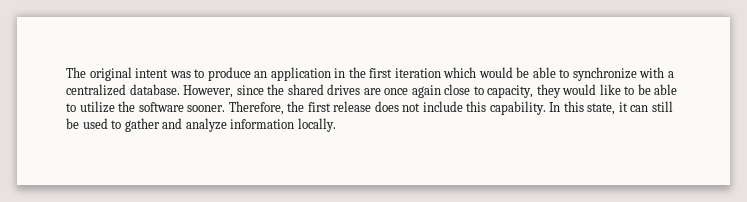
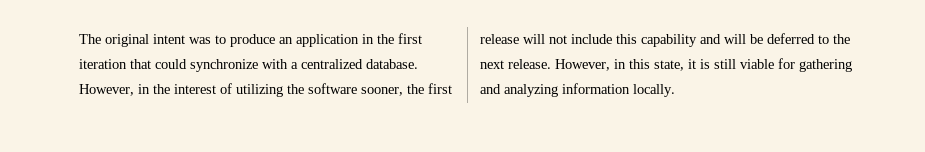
[443,67,570,78] which would be able to -> [130,59,187,69] that could
[236,84,678,98] [66,101,284,115] since the shared drives are once again close to capacity, they would like to be able to utilize the software sooner. Therefore, -> [138,83,403,97] in the interest of utilizing the software sooner,
[374,101,399,112] does -> [523,34,545,44] will
[489,101,673,115] [66,118,227,132] capability. In this state, it can still be used to gather and analyze -> [641,33,850,47] [480,58,852,72] [480,84,558,97] capability and will be deferred to the next release. However, in this state, it is still viable for gathering and analyzing

